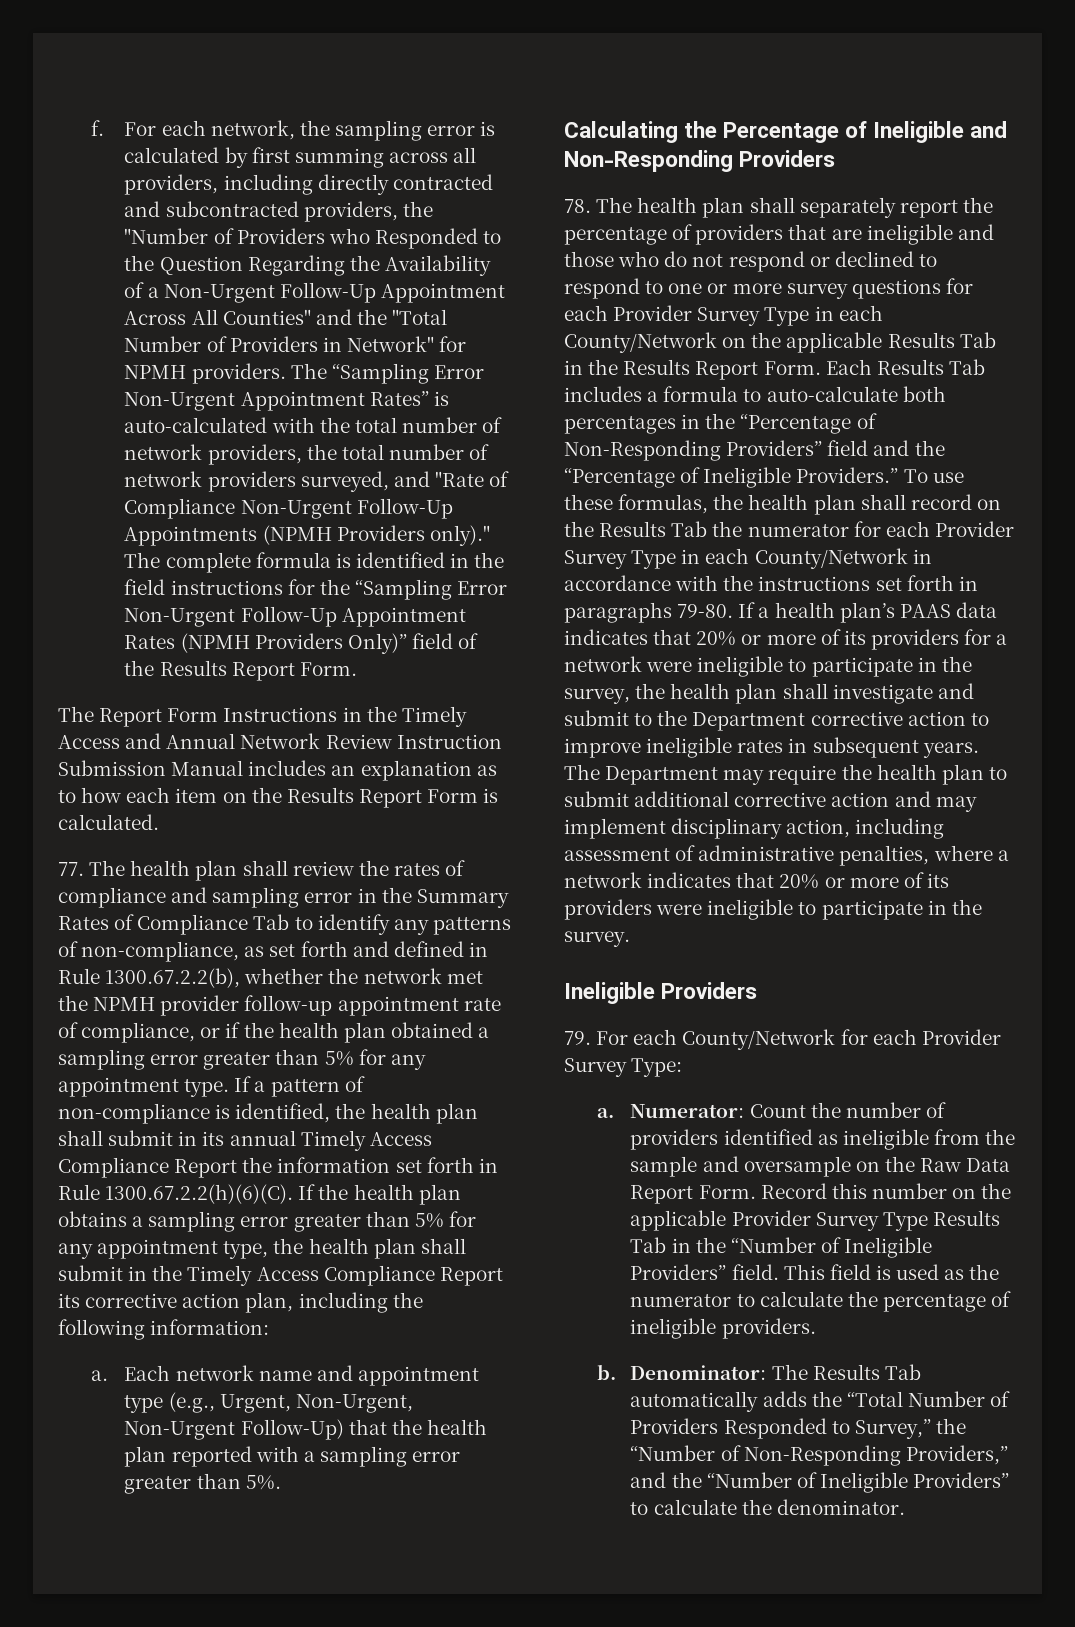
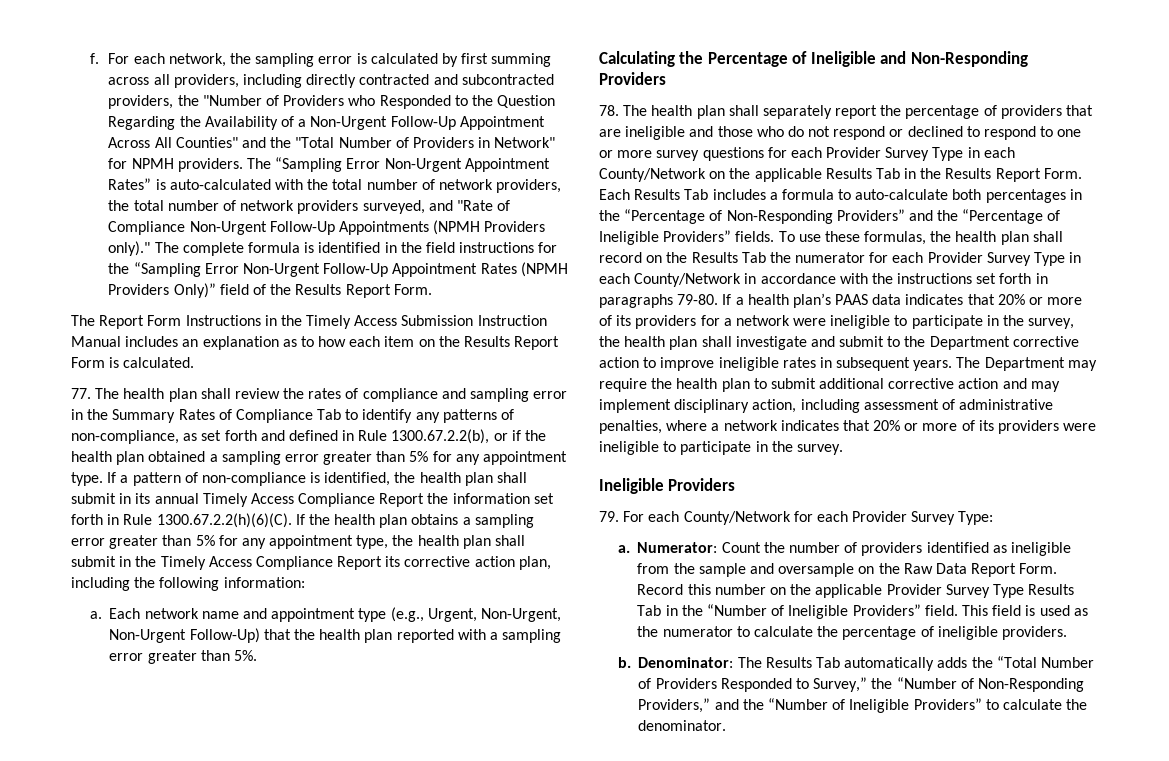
[125,733,502,749] [58,760,166,776] and Annual Network Review Instruction Submission -> [401,315,547,326] Submission Instruction
[244,968,483,984] [58,995,501,1016] [58,1022,196,1043] whether the network met the NPMH provider follow-up appointment rate of compliance, -> (490, 436) none
[827,440,869,456] field -> (905, 215) none
[796,467,899,483] Providers.” -> [663,230,775,242] Providers” fields.

